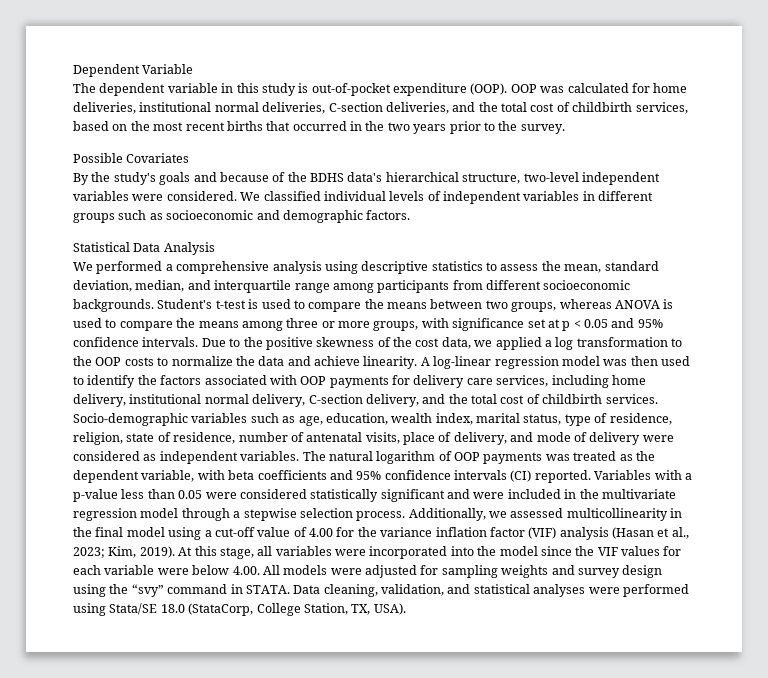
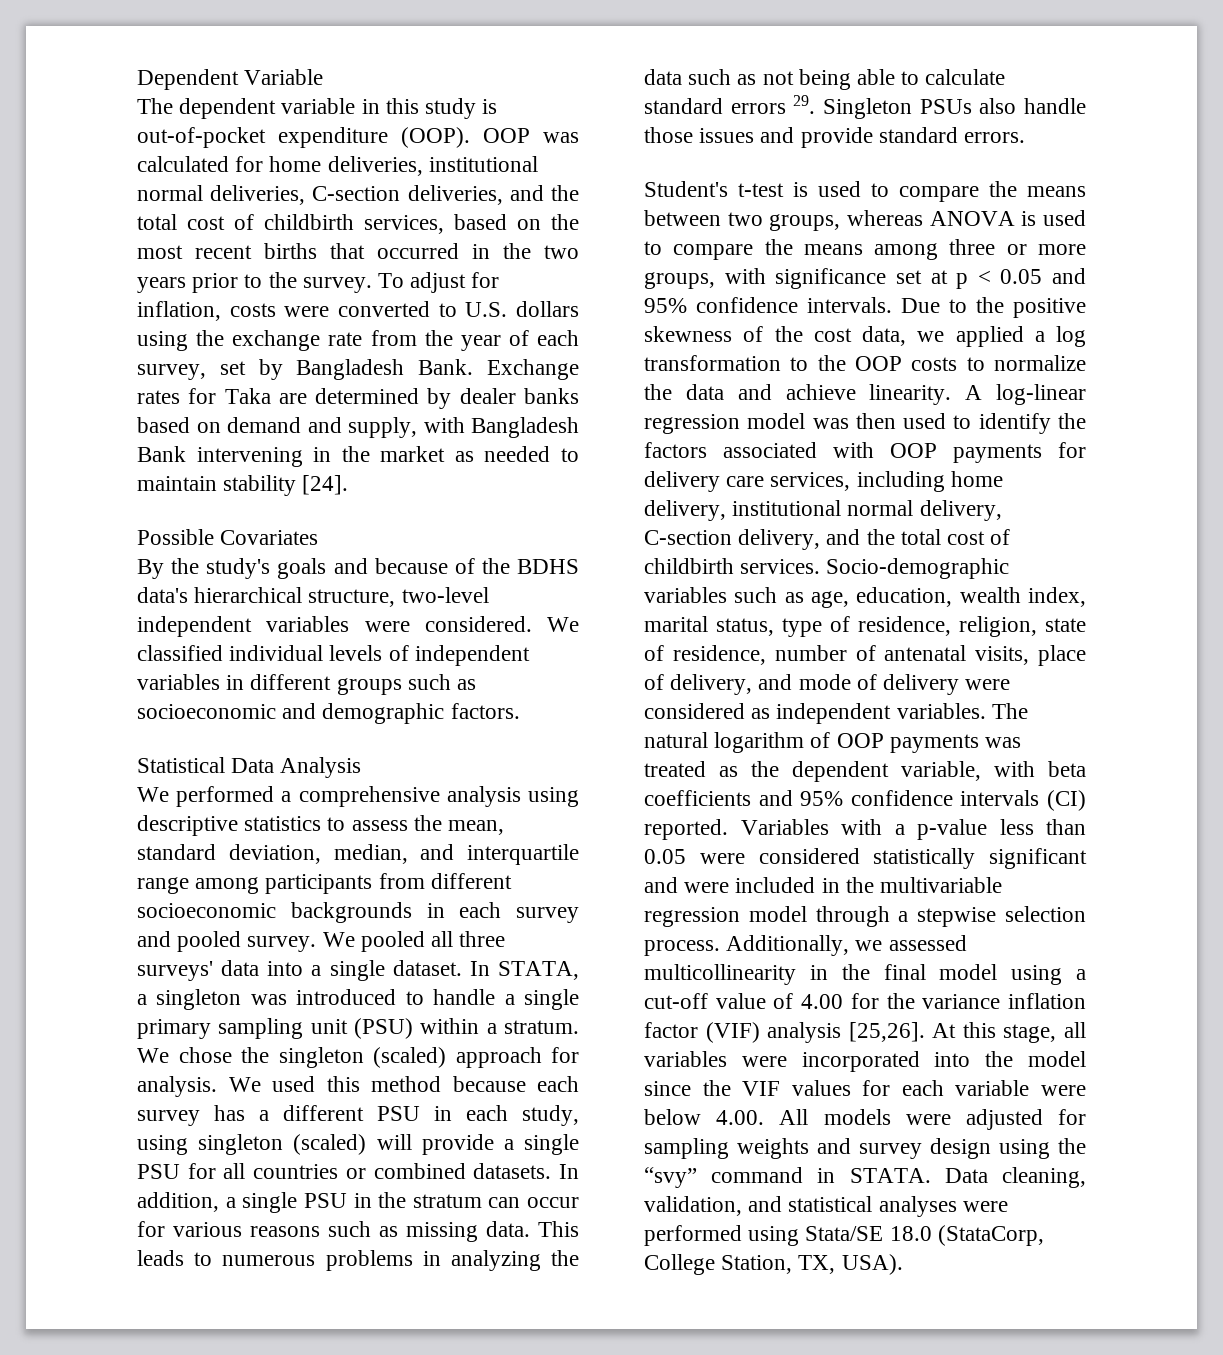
(565, 129) none -> [378,272,500,293] [137,301,579,321] [137,330,579,351] [137,359,579,380] [137,388,579,409] [137,417,579,438] [137,446,579,467] [137,475,349,496] To adjust for inflation, costs were converted to U.S. dollars using the exchange rate from the year of each survey, set by Bangladesh Bank. Exchange rates for Taka are determined by dealer banks based on demand and supply, with Bangladesh Bank intervening in the market as needed to maintain stability [24].
[73,299,154,312] backgrounds. -> [290,902,579,923] [137,931,506,952] [137,960,579,981] [137,989,579,1010] [137,1018,579,1039] [137,1047,579,1068] [137,1076,579,1097] [137,1105,579,1126] [137,1134,579,1155] [137,1163,579,1179] [137,1192,579,1213] [137,1221,579,1242] [137,1250,579,1271] [644,69,1006,90] [644,95,1086,119] [644,127,1026,148] backgrounds in each survey and pooled survey. We pooled all three surveys' data into a single dataset. In STATA, a singleton was introduced to handle a single primary sampling unit (PSU) within a stratum. We chose the singleton (scaled) approach for analysis. We used this method because each survey has a different PSU in each study, using singleton (scaled) will provide a single PSU for all countries or combined datasets. In addition, a single PSU in the stratum can occur for various reasons such as missing data. This leads to numerous problems in analyzing the data such as not being able to calculate standard errors 29. Singleton PSUs also handle those issues and provide standard errors. //
[601,489,676,499] multivariate -> [880,877,1003,893] multivariable
[612,527,689,539] [73,546,175,558] (Hasan et al., 2023; Kim, 2019). -> [848,1022,925,1042] [25,26].

